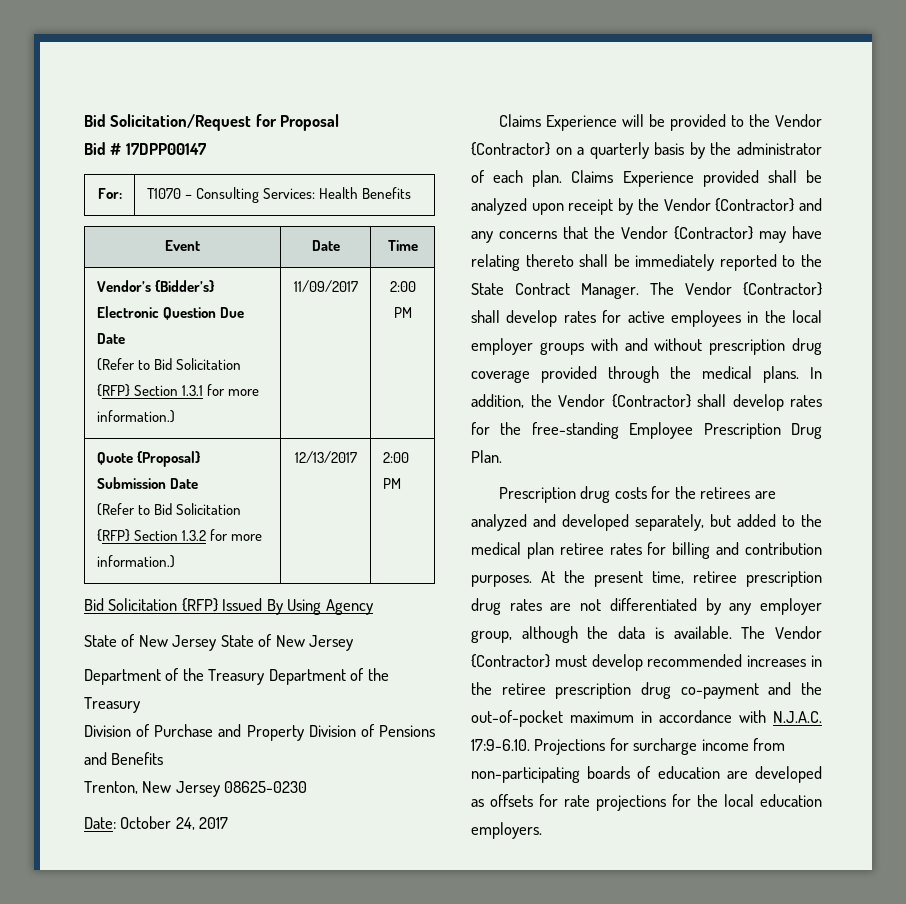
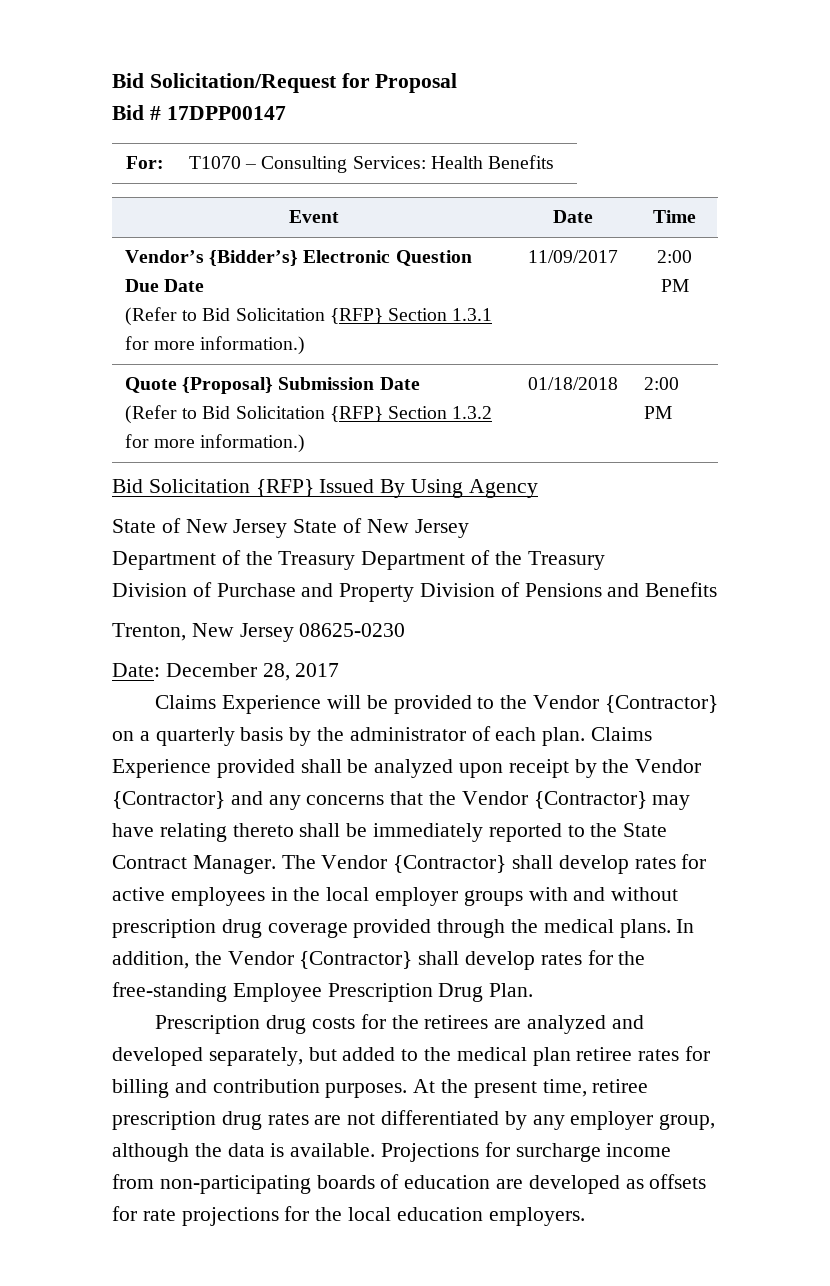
[294,451,357,463] 12/13/2017 -> [528,377,618,390] 01/18/2018
[120,816,195,830] October 24, -> [165,663,290,681] December 28,
[741,626,822,639] [471,654,822,671] [471,682,822,699] [471,710,822,727] [471,739,530,751] The Vendor {Contractor} must develop recommended increases in the retiree prescription drug co-payment and the out-of-pocket maximum in accordance with N.J.A.C. 17:9-6.10. -> (376, 1150) none

